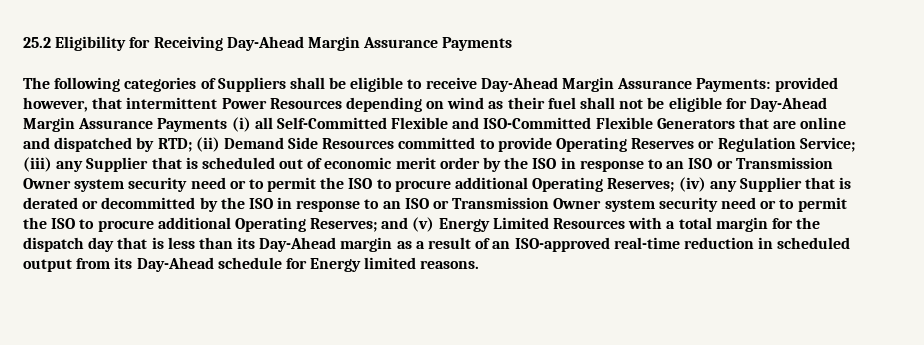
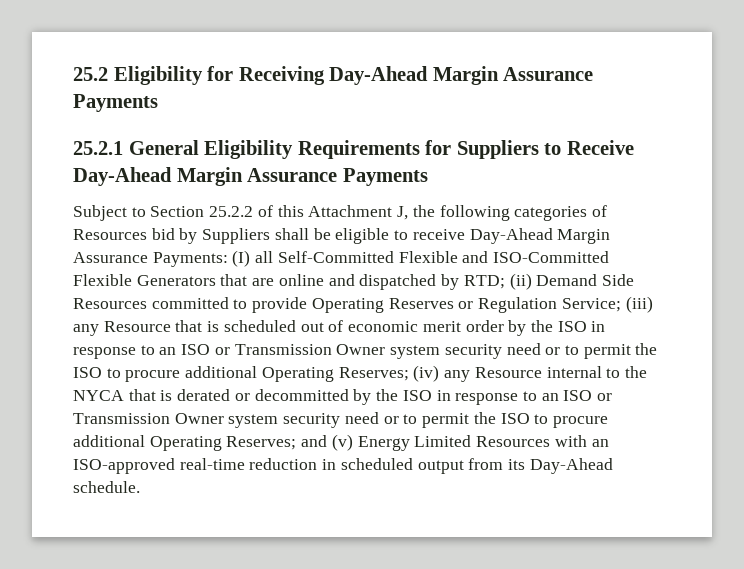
[23,77,216,92] The following categories of -> [73,140,634,159] [73,167,428,186] [73,205,607,221] [73,228,198,244] 25.2.1 General Eligibility Requirements for Suppliers to Receive Day-Ahead Margin Assurance Payments // Subject to Section 25.2.2 of this Attachment J, the following categories of Resources bid by
[774,77,838,92] [23,97,827,112] [23,117,251,132] provided however, that intermittent Power Resources depending on wind as their fuel shall not be eligible for Day-Ahead Margin Assurance Payments (i) -> [232,250,251,267] (I)
[86,157,149,172] Supplier -> [103,321,171,332] Resource
[739,177,802,192] Supplier -> [474,366,647,378] [73,390,124,401] Resource internal to the NYCA
[666,217,821,232] [23,237,491,252] a total margin for the dispatch day that is less than its Day-Ahead margin as a result of -> (587, 441) none
[217,257,480,272] schedule for Energy limited reasons. -> [73,481,140,493] schedule.

